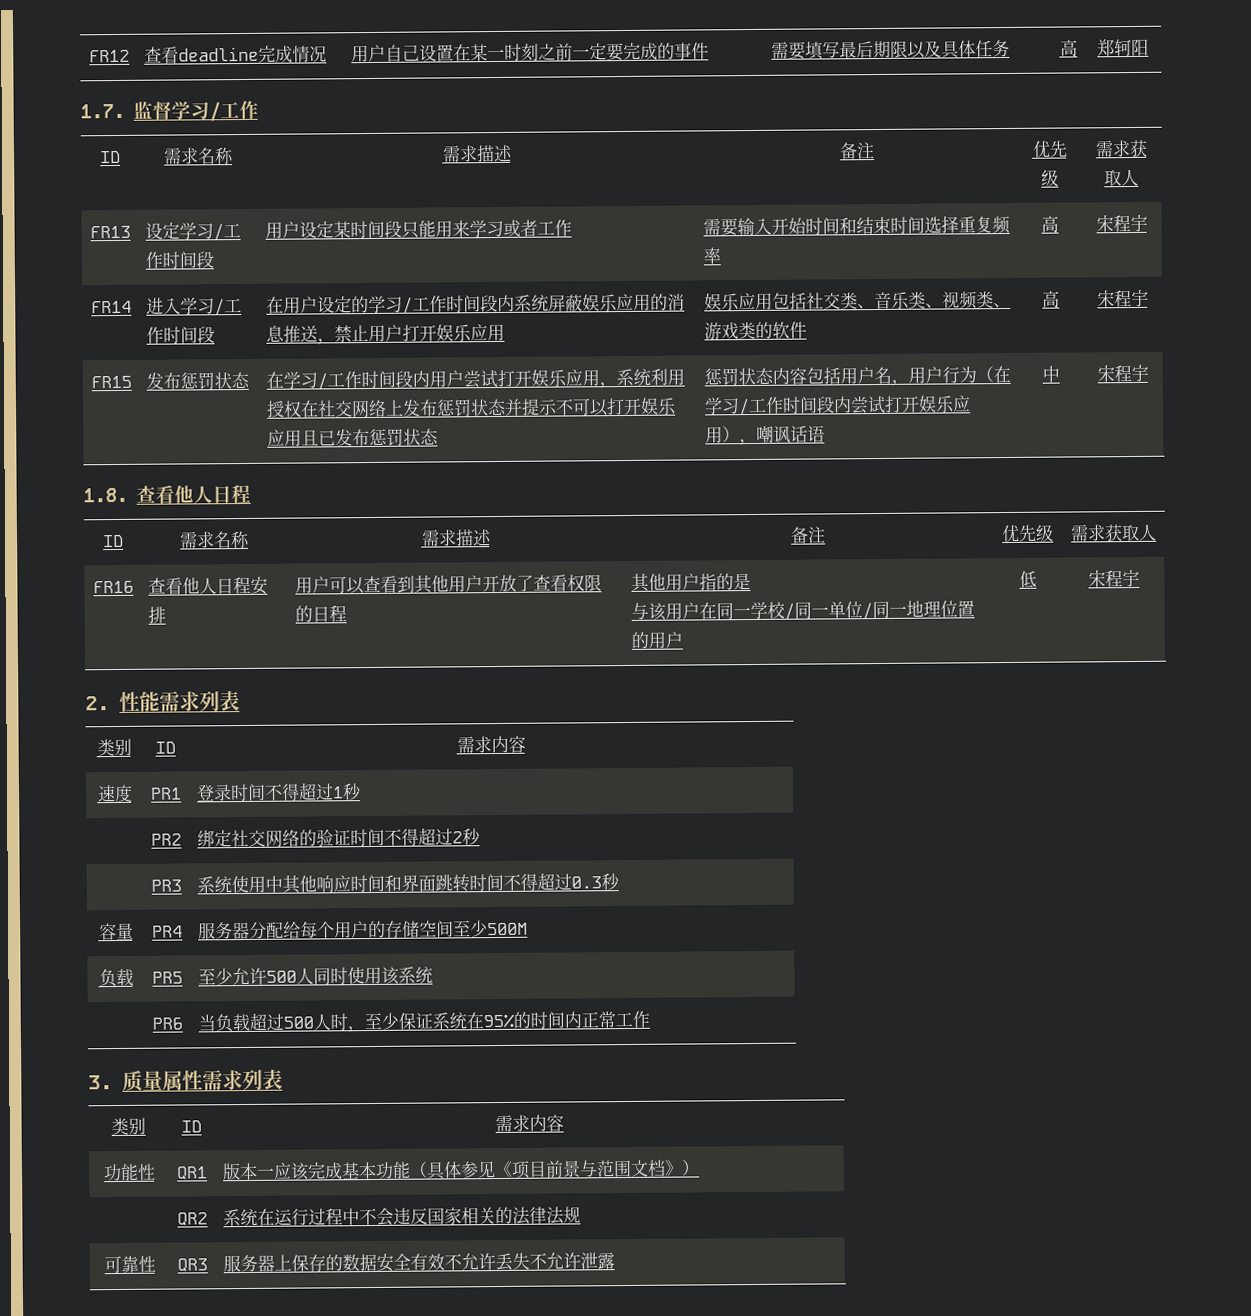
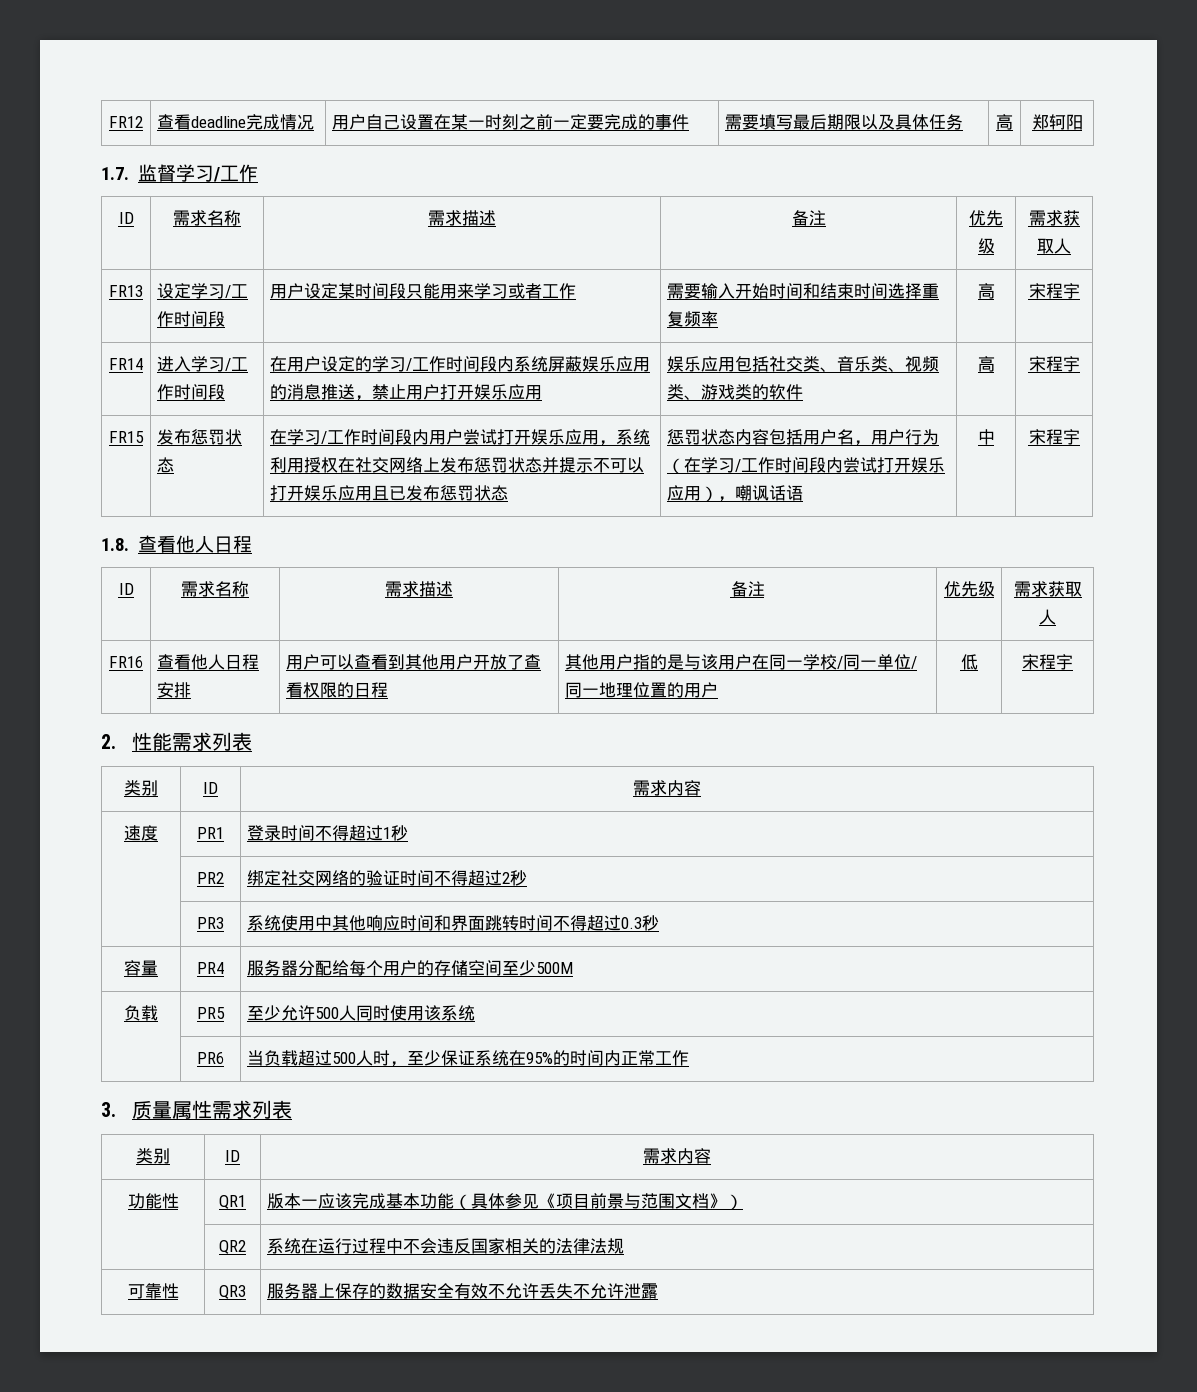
(751, 582) // -> (685, 662) none

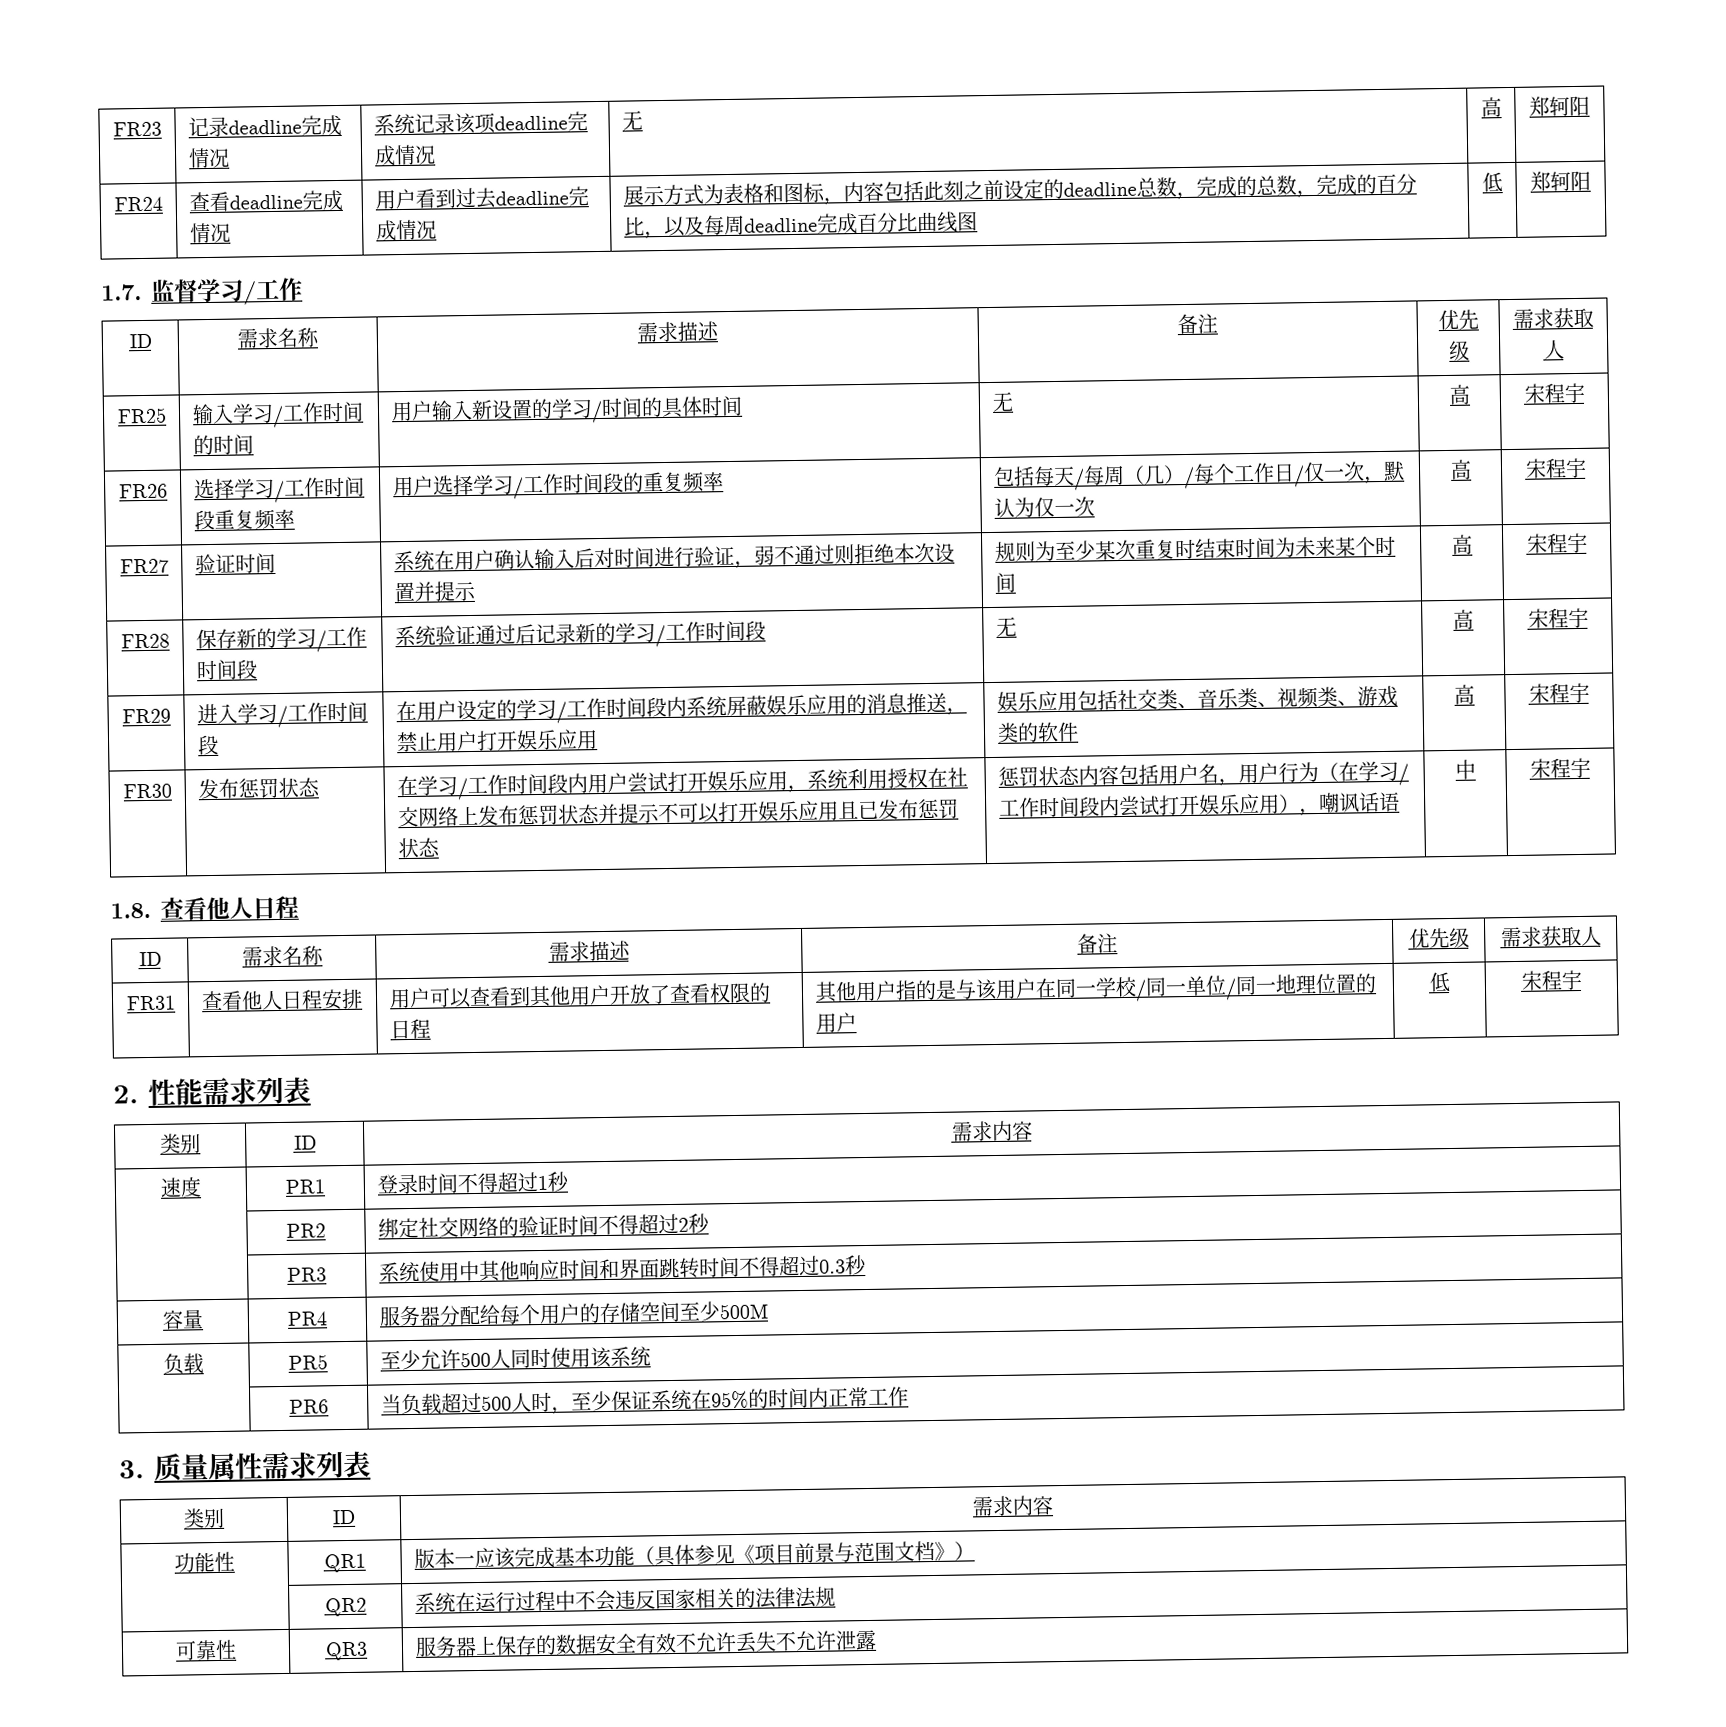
[109,116,143,128] FR12 -> [112,121,162,137] [187,114,342,137] [187,147,230,169] [373,111,588,135] [373,144,436,167] [621,110,643,131] [1480,97,1502,118] [1529,95,1590,117] [113,196,163,212] FR23 | 记录deadline完成情况 | 系统记录该项deadline完成情况 | 无 | 高 | 郑轲阳 // FR24
[366,114,690,130] [725,114,964,130] [996,114,1013,130] 自己设置在某一时刻之前一定要完成的事件 | 需要填写最后期限以及具体任务 | 高 -> [414,186,589,209] [375,219,437,242] [622,173,1417,206] [623,211,978,240] [1481,172,1503,193] 看到过去deadline完成情况 | 展示方式为表格和图标，内容包括此刻之前设定的deadline总数，完成的总数，完成的百分比，以及每周deadline完成百分比曲线图 | 低
[109,285,143,297] [157,283,249,299] [157,311,226,327] [270,283,577,299] [667,283,940,299] [667,311,719,327] [977,283,995,299] [1028,283,1080,299] [109,358,143,370] FR13 | 设定学习/工作时间段 | 用户设定某时间段只能用来学习或者工作 | 需要输入开始时间和结束时间选择重复频率 | 高 | 宋程宇 // FR14 -> [116,407,167,424] [191,401,364,429] [192,434,254,456] [390,395,743,424] [991,391,1014,412] [1448,384,1471,405] [1523,382,1586,404] [118,483,168,499] [193,476,365,504] [193,508,295,531] [392,471,724,500] [992,460,1405,491] [993,496,1095,518] [1449,459,1472,480] [1524,457,1587,479] [119,558,169,574] [194,552,276,575] [393,542,955,572] [393,581,476,603] [994,535,1396,562] [994,572,1016,593] [1451,534,1473,555] [1526,532,1588,554] [120,633,170,649] [195,626,367,653] [195,659,258,681] [394,620,766,648] [995,616,1017,637] [1452,609,1474,630] [1527,607,1589,629] [121,708,171,724] FR25 | 输入学习/工作时间的时间 | 用户输入新设置的学习/时间的具体时间 | 无 | 高 | 宋程宇 // FR26 | 选择学习/工作时间段重复频率 | 用户选择学习/工作时间段的重复频率 | 包括每天/每周（几）/每个工作日/仅一次，默认为仅一次 | 高 | 宋程宇 // FR27 | 验证时间 | 系统在用户确认输入后对时间进行验证，弱不通过则拒绝本次设置并提示 | 规则为至少某次重复时结束时间为未来某个时间 | 高 | 宋程宇 // FR28 | 保存新的学习/工作时间段 | 系统验证通过后记录新的学习/工作时间段 | 无 | 高 | 宋程宇 // FR29
[109,431,144,443] FR15 -> [122,783,172,799] FR30
[109,656,143,668] FR16 -> [125,995,176,1011] FR31

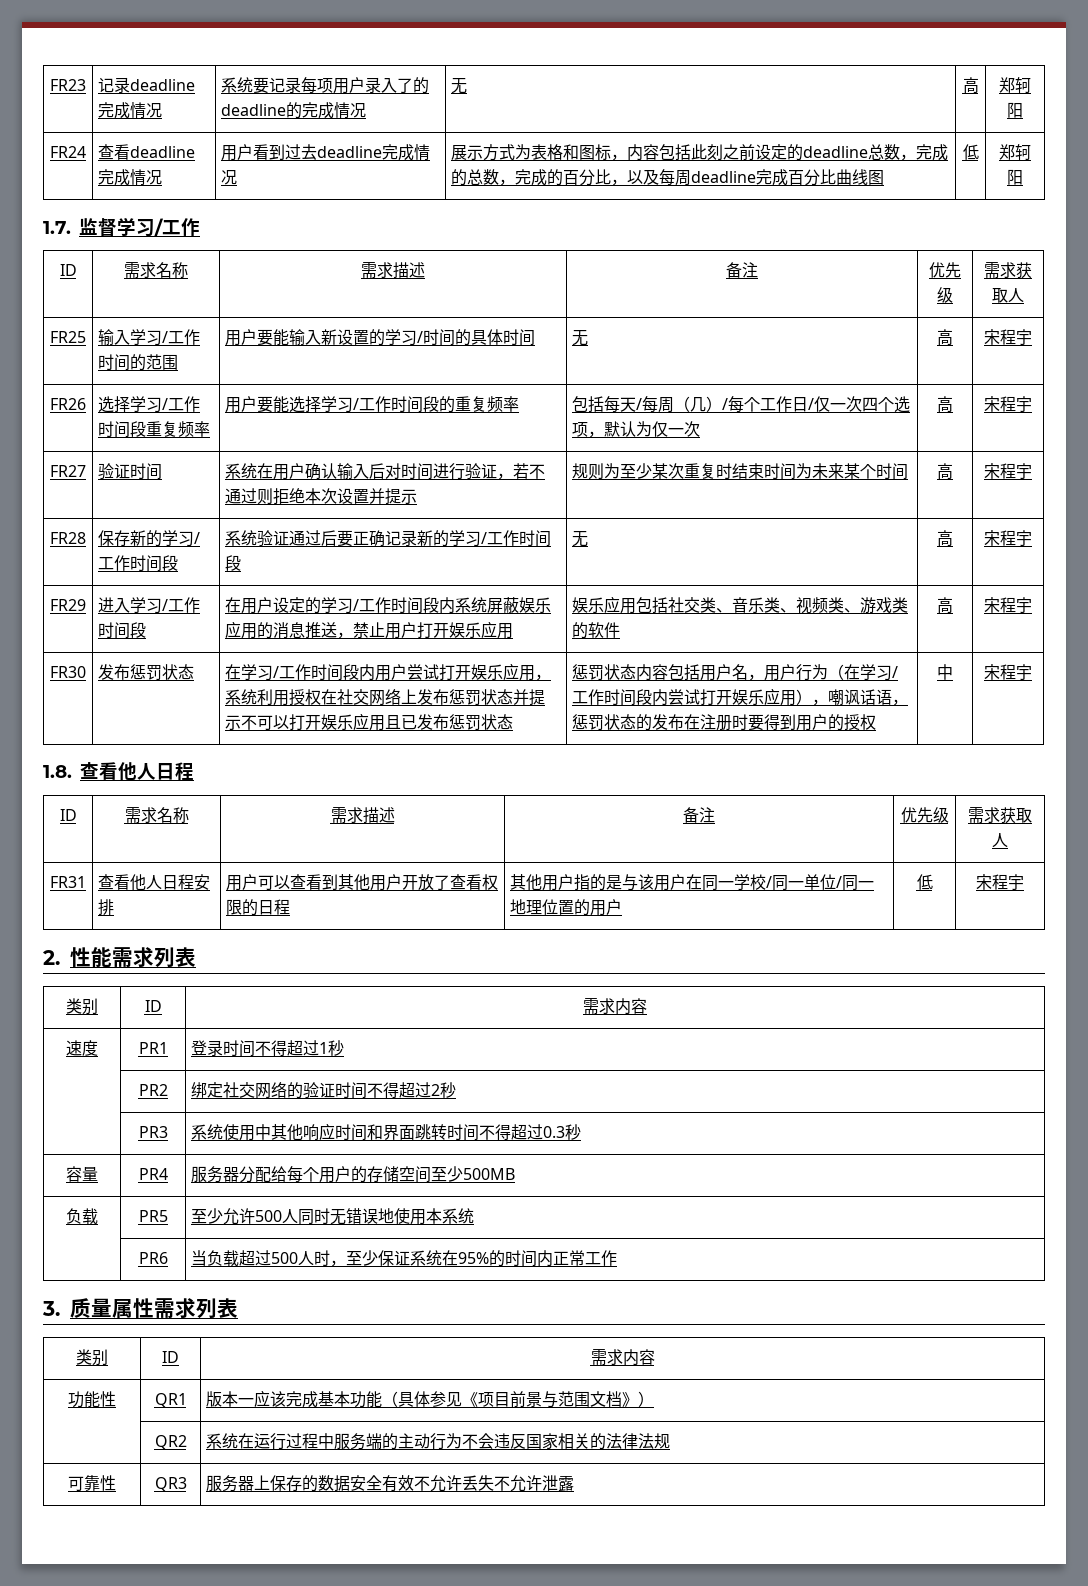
[413,112,568,135] 记录该项deadline -> [253,77,430,94] [221,102,303,119] 要记录每项用户录入了的deadline的
[212,434,254,455] [390,400,433,422] 时间 | 用户 -> [146,354,179,370] [225,329,290,346] 范围 | 用户要能
(434, 485) none -> [257,396,290,413] 要能
(1365, 471) none -> [862,396,911,413] [572,422,589,437] 四个选项
[753,545,775,566] 弱 -> [513,463,530,479] 若
(536, 634) none -> [337,530,386,547] 要正确
(1400, 802) none -> [892,699,909,706] [572,714,877,731] ，惩罚状态的发布在注册时要得到用户的授权
[718,1303,768,1320] 500M -> [463,1168,516,1180] 500MB
[549,1346,612,1369] 使用该 -> [330,1208,443,1225] 无错误地使用本
(576, 1600) none -> [334,1433,463,1450] 服务端的主动行为

